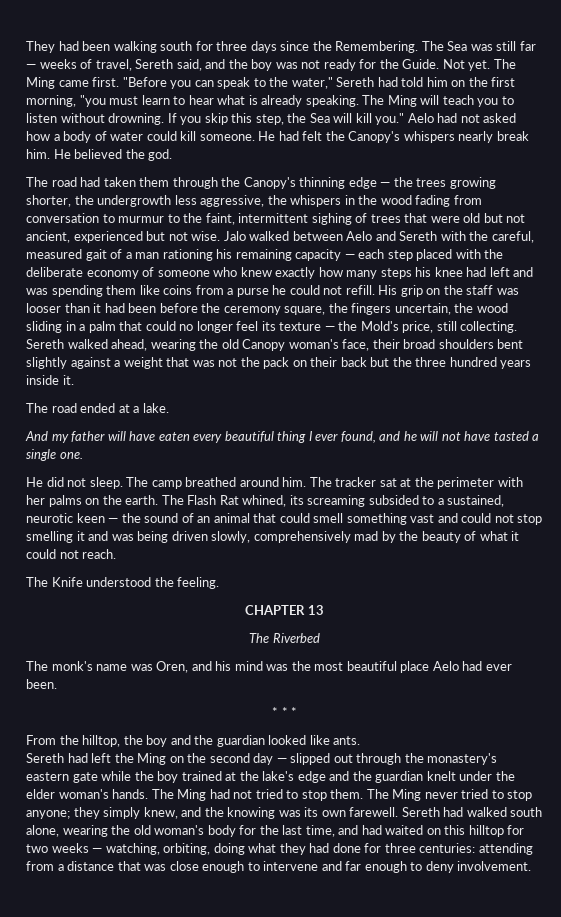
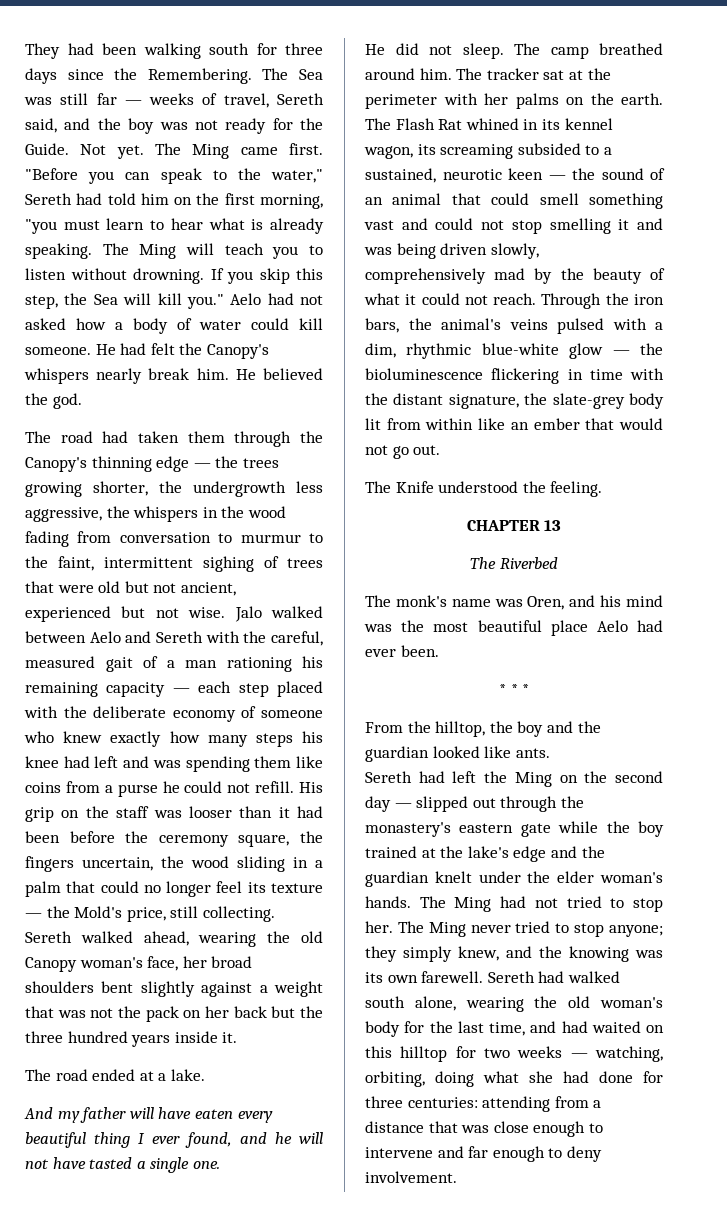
[372,339,400,349] their -> [182,956,207,968] her
[310,357,338,367] their -> [205,1006,229,1018] her
[242,495,287,507] whined, -> [465,118,613,130] [364,146,413,159] whined in its kennel wagon,
(117, 554) none -> [541,293,664,309] [365,318,663,334] [365,343,663,359] [365,368,664,384] [365,393,664,409] [365,418,663,430] [365,445,441,459] Through the iron bars, the animal's veins pulsed with a dim, rhythmic blue-white glow — the bioluminescence flickering in time with the distant signature, the slate-grey body lit from within like an ember that would not go out.
[330,789,364,799] them. -> [365,921,393,933] her.
[279,843,306,855] they -> [529,1071,553,1083] she

